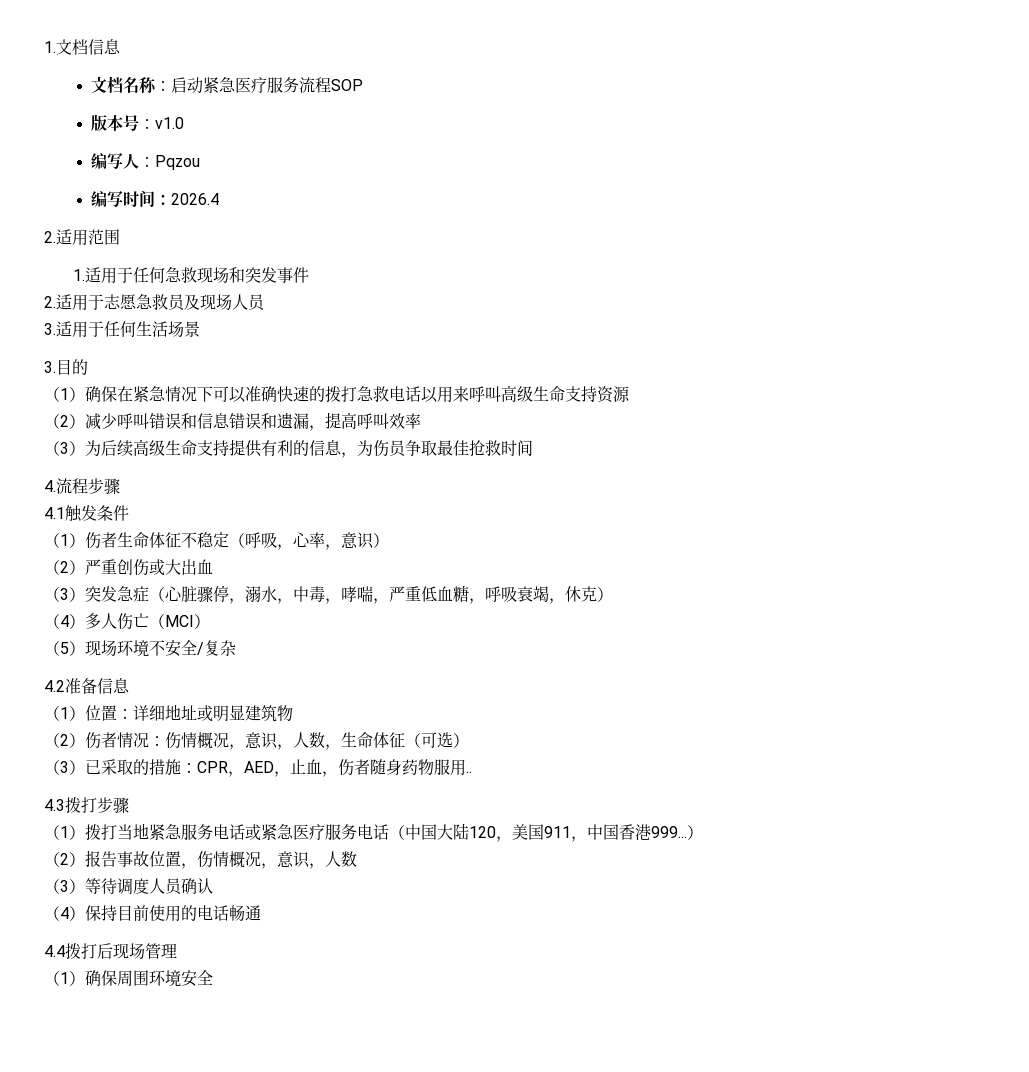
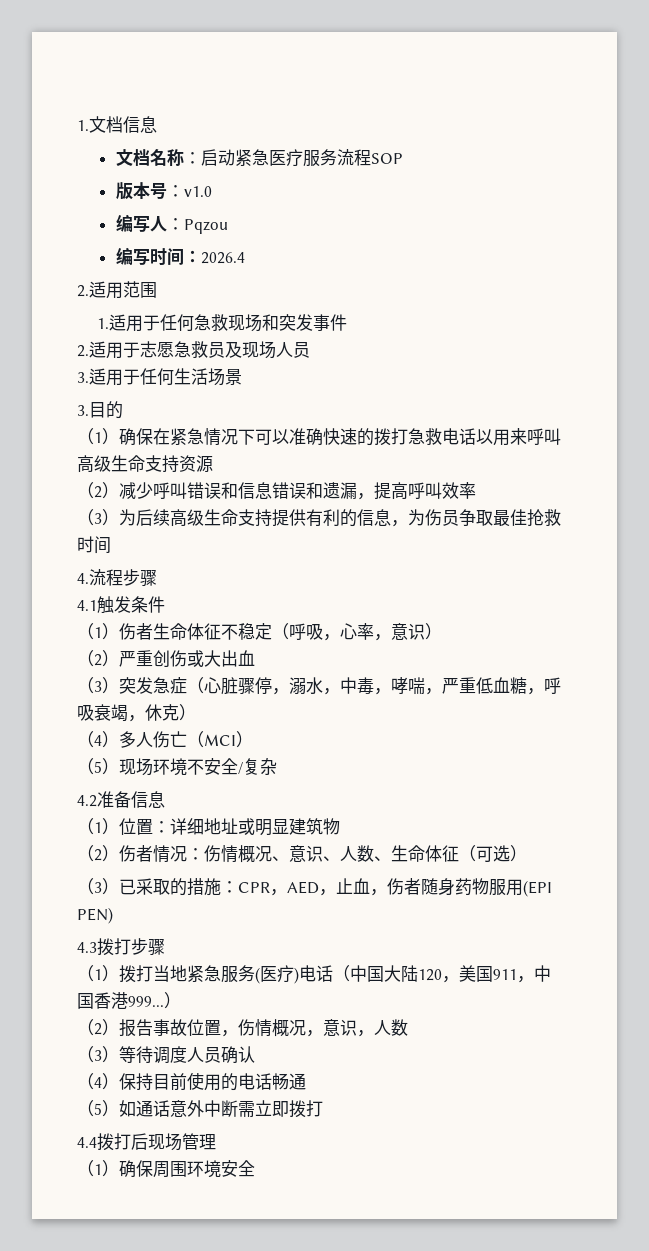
[229,732,341,750] ，意识，人数， -> [272,845,391,862] 、意识、人数、
[466,771,472,773] .. -> [523,880,552,897] [77,907,113,924] (EPI PEN)
[213,824,357,841] 电话或紧急医疗服务 -> [255,965,299,984] (医疗)
(261, 913) none -> [77,1100,323,1118] // （5）如通话意外中断需立即拨打

